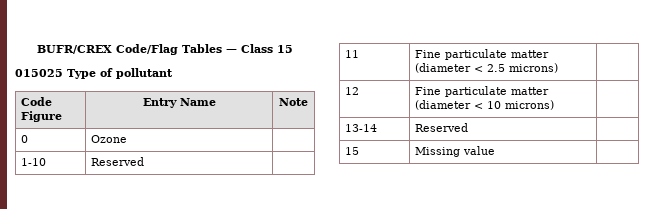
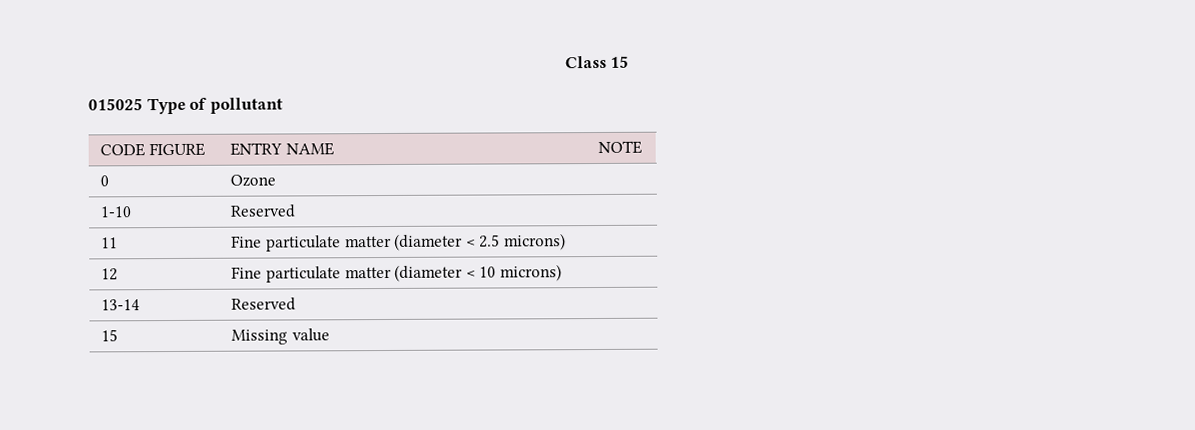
[37,44,237,55] BUFR/CREX Code/Flag Tables — -> (564, 62) none
[20,97,52,106] [20,111,62,122] [142,98,216,108] [279,98,308,106] Code Figure | Entry Name | Note -> [100,142,206,157] [230,142,335,156] [598,140,643,154] CODE FIGURE | ENTRY NAME | NOTE

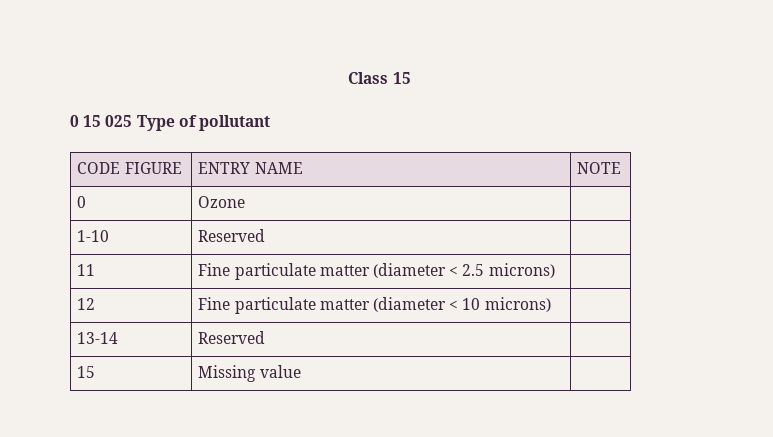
[88,98,143,111] 015025 -> [70,115,133,127] 0 15 025

